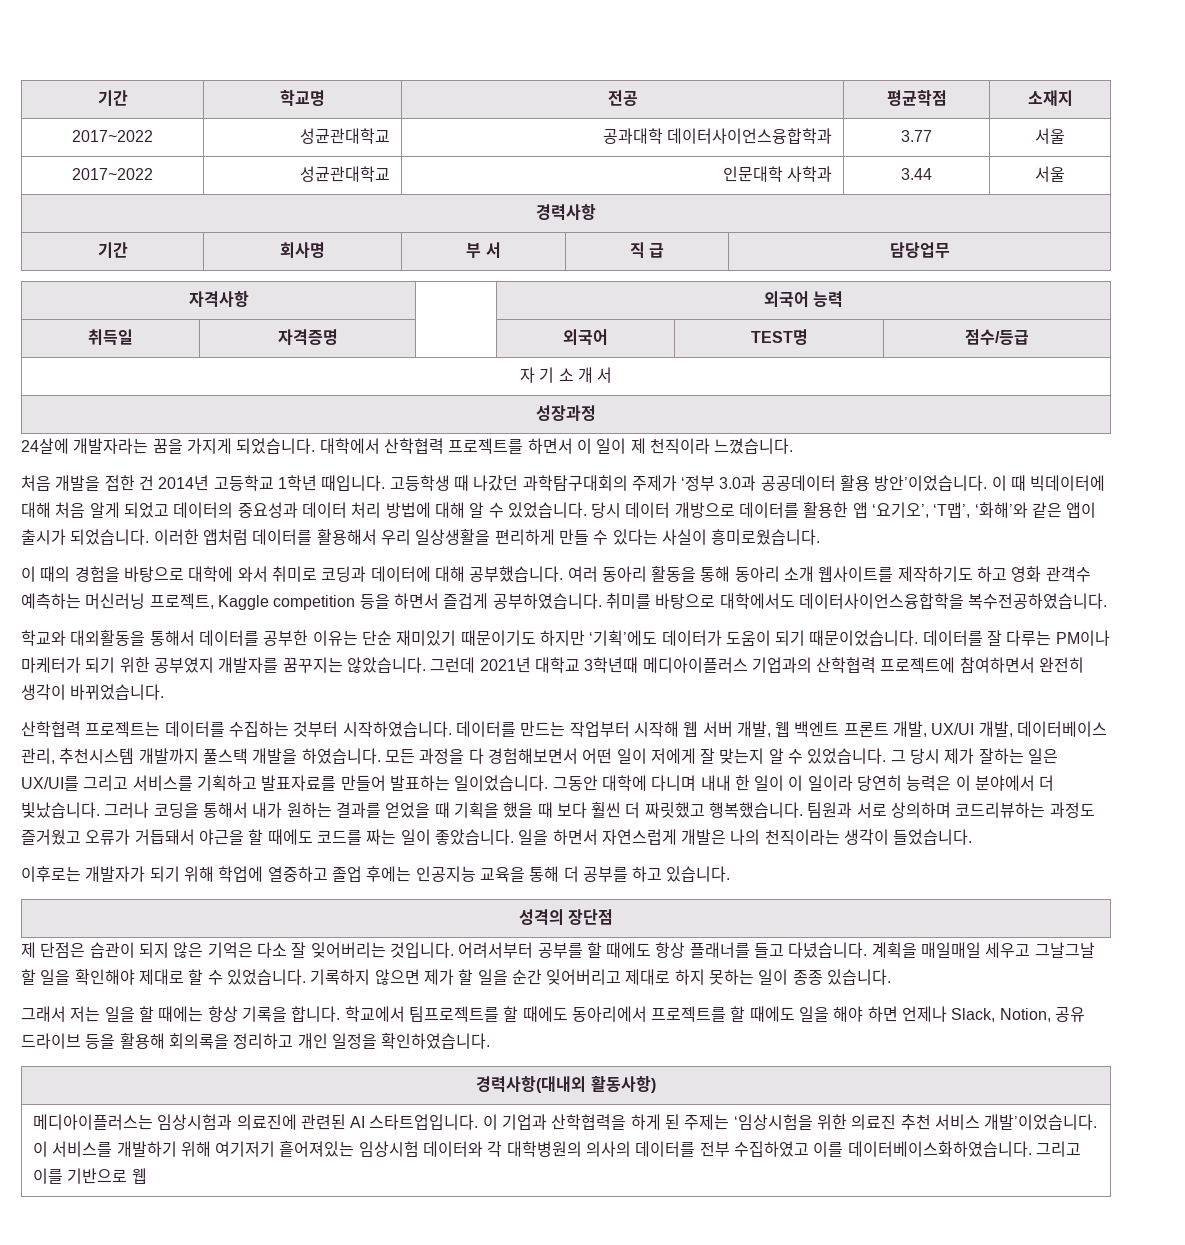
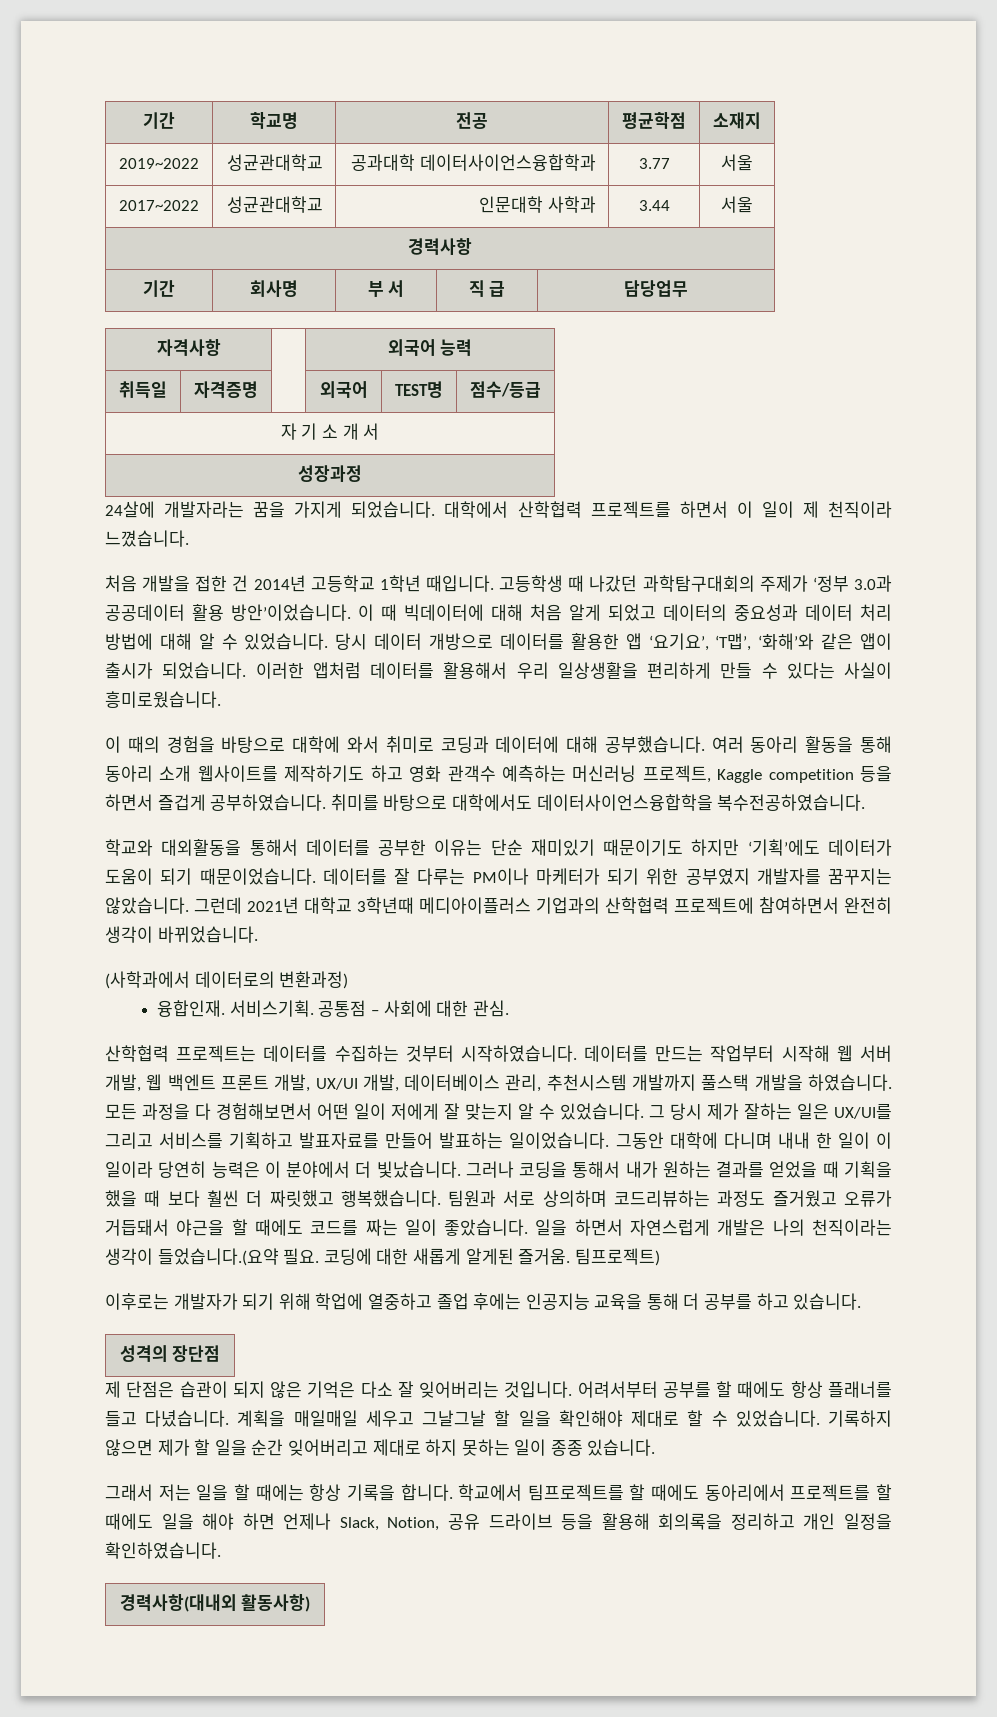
[72,130,153,142] 2017~2022 -> [119,158,199,169] 2019~2022
[872,502,930,518] ‘요기오’, -> [648,633,709,651] ‘요기요’,
(165, 692) none -> [105,971,349,989] [157,1000,509,1017] // (사학과에서 데이터로의 변환과정) // 융합인재. 서비스기획. 공통점 – 사회에 대한 관심.
[893,829,973,845] 들었습니다. -> [157,1248,660,1266] 들었습니다.(요약 필요. 코딩에 대한 새롭게 알게된 즐거움. 팀프로젝트)
[32,1114,1098,1130] [32,1140,1081,1157] [32,1168,147,1184] // 메디아이플러스는 임상시험과 의료진에 관련된 AI 스타트업입니다. 이 기업과 산학협력을 하게 된 주제는 ‘임상시험을 위한 의료진 추천 서비스 개발’이었습니다. 이 서비스를 개발하기 위해 여기저기 흩어져있는 임상시험 데이터와 각 대학병원의 의사의 데이터를 전부 수집하였고 이를 데이터베이스화하였습니다. 그리고 이를 기반으로 웹 -> (311, 1603) none

